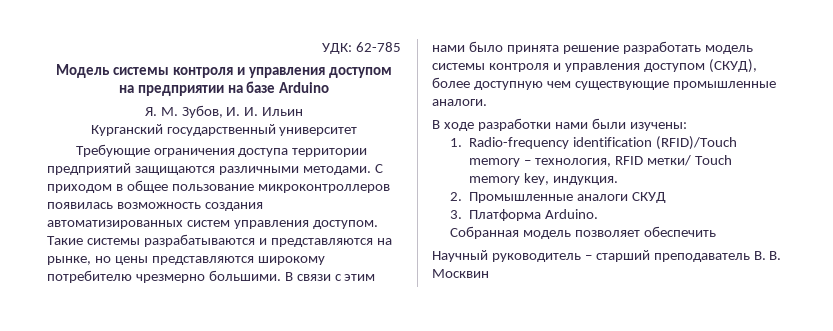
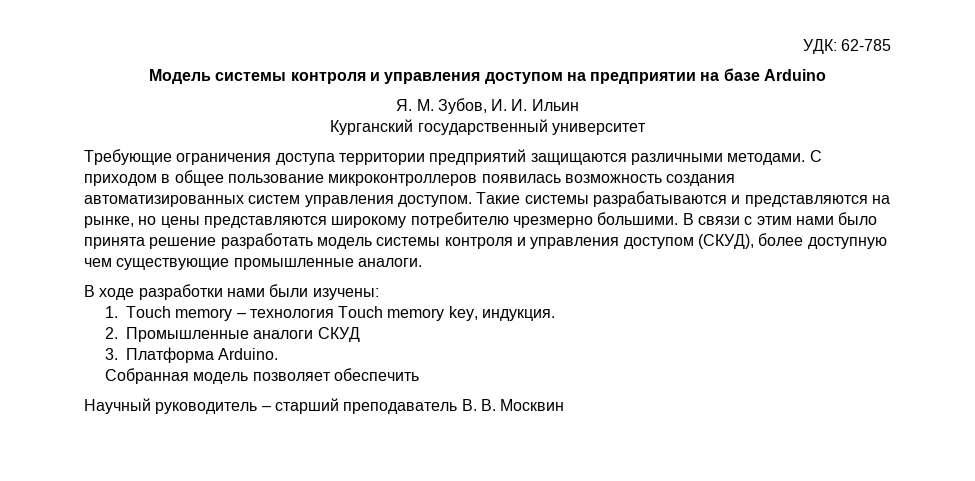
[469,136,737,150] [469,155,691,167] Radio-frequency identification (RFID)/Touch memory – технология, RFID метки/ -> [125,306,334,321] Touch memory – технология

